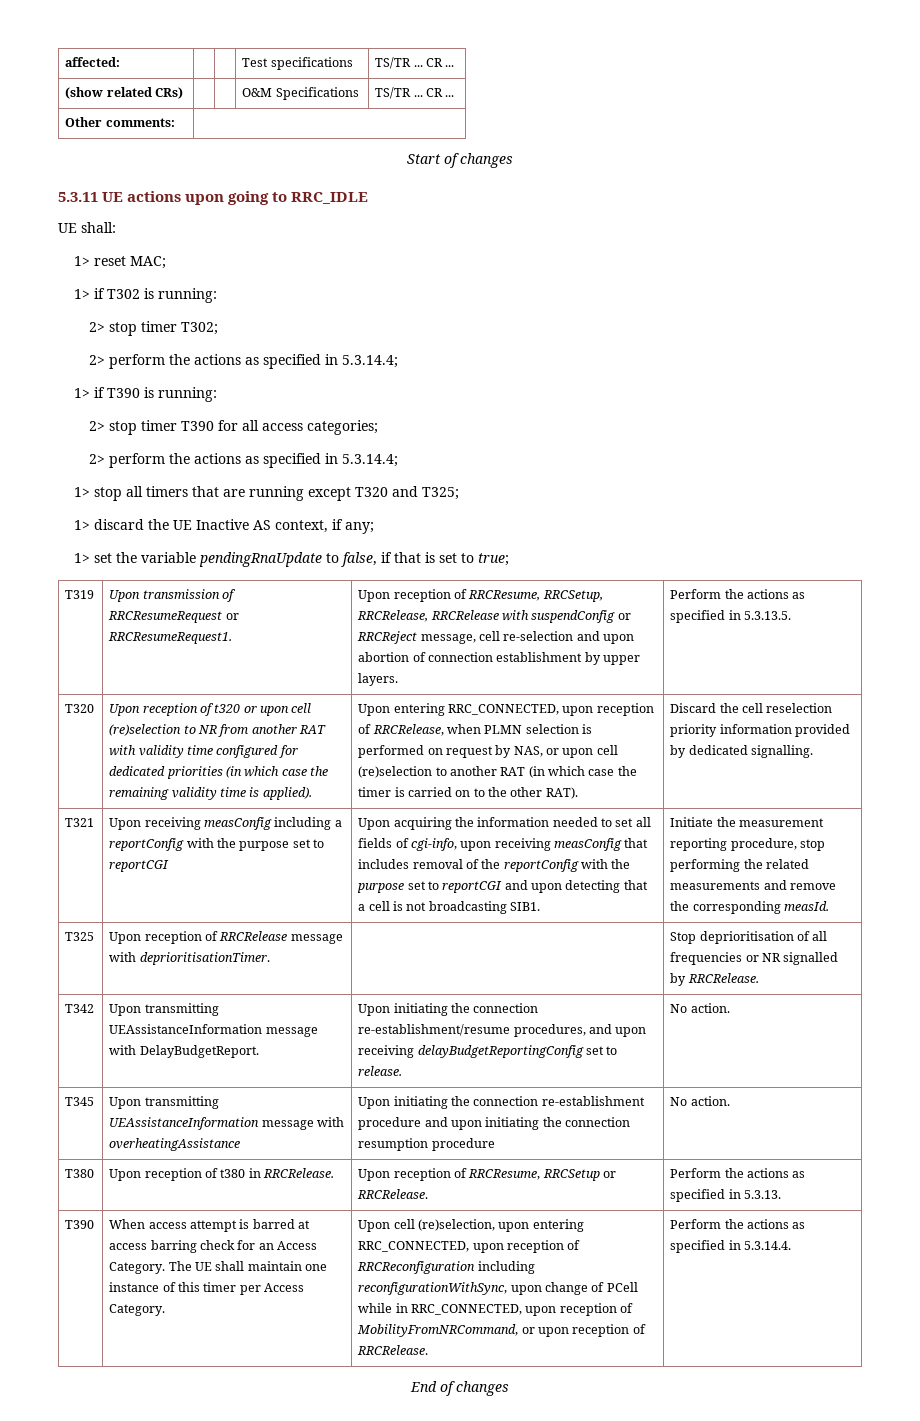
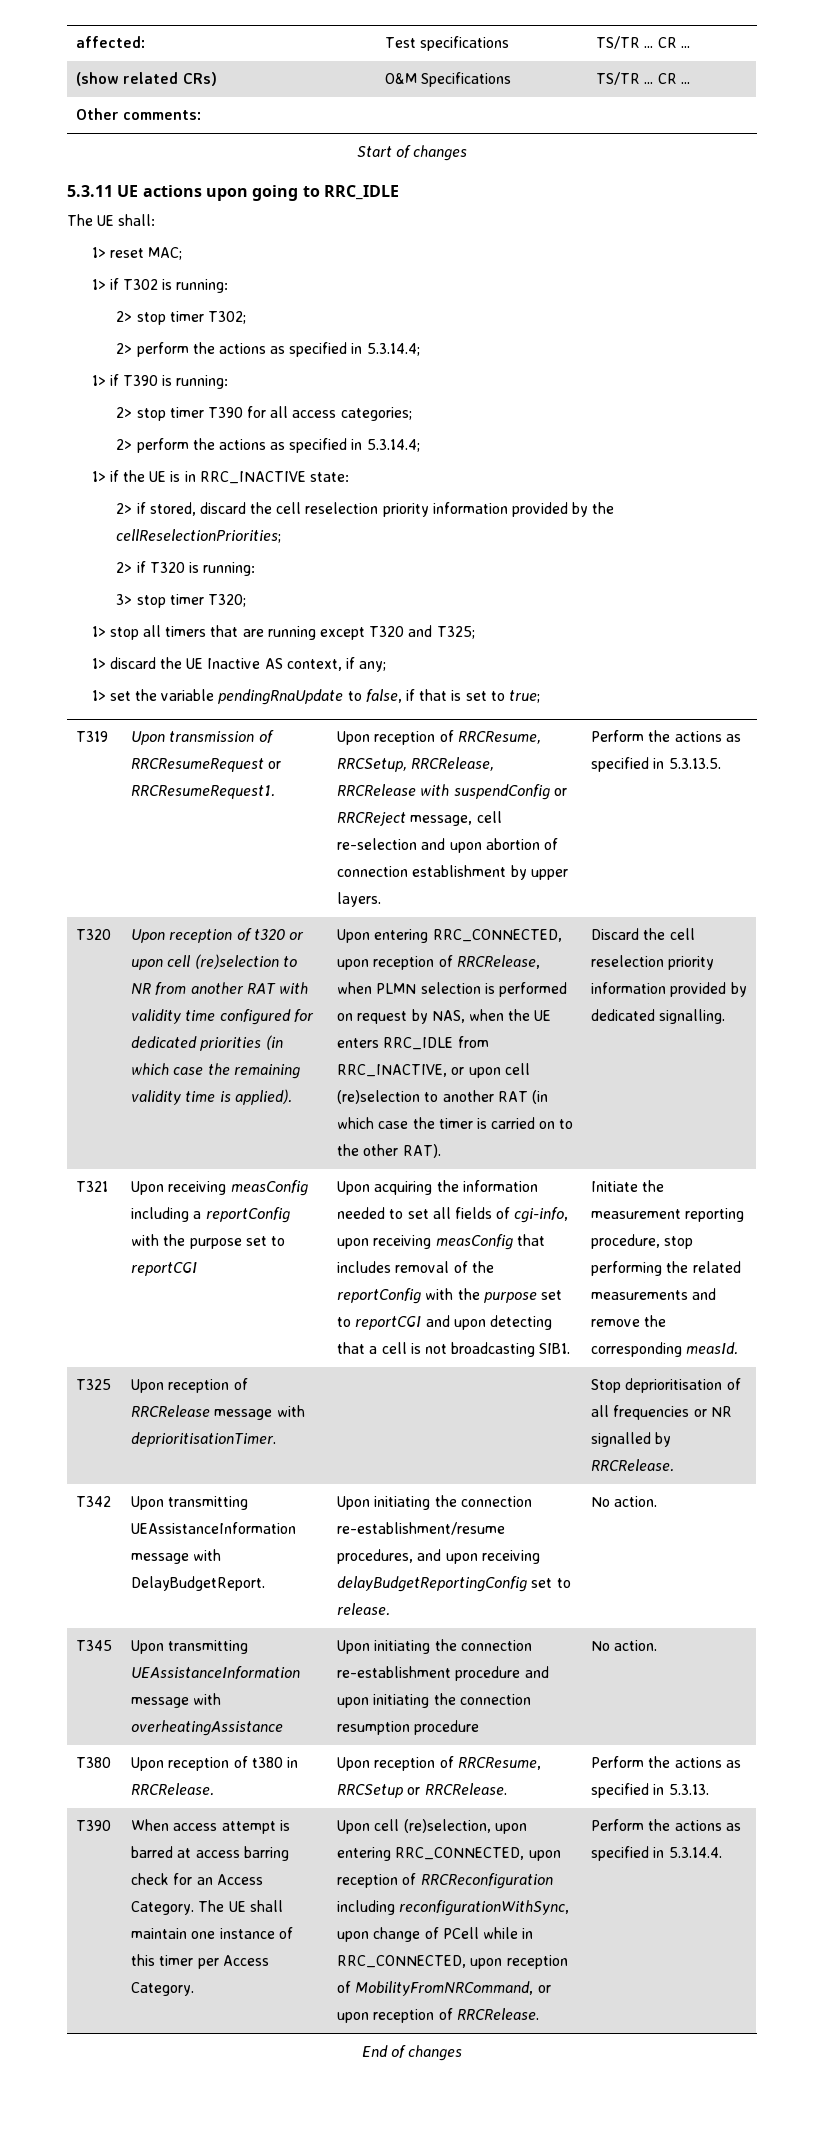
(369, 198) none -> [67,214,93,226] The
(399, 460) none -> [91,470,349,484] [116,502,615,517] [116,529,282,543] [116,561,256,576] [116,594,246,608] // 1> if the UE is in RRC_INACTIVE state: // 2> if stored, discard the cell reselection priority information provided by the cellReselectionPriorities; // 2> if T320 is running: // 3> stop timer T320;
(543, 751) none -> [468,1009,552,1021] [337,1036,489,1050] [337,1064,448,1077] when the UE enters RRC_IDLE from RRC_INACTIVE,

